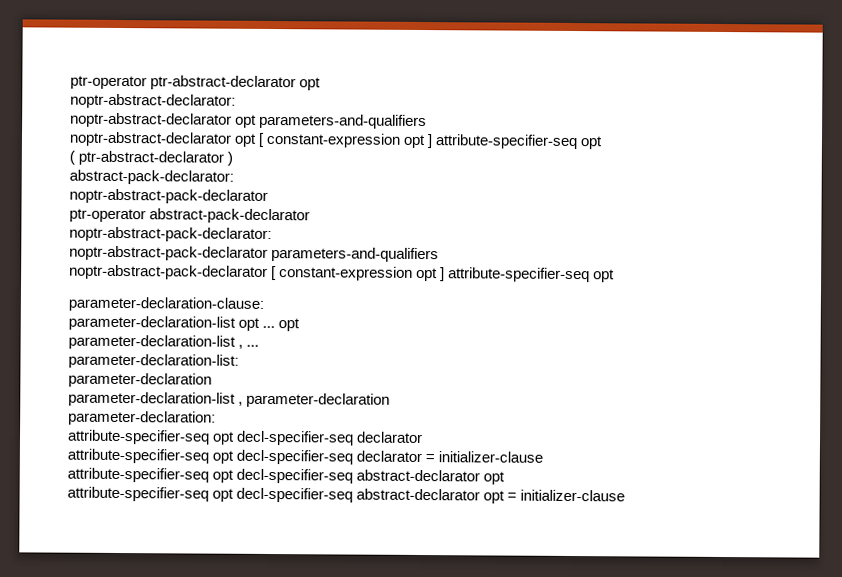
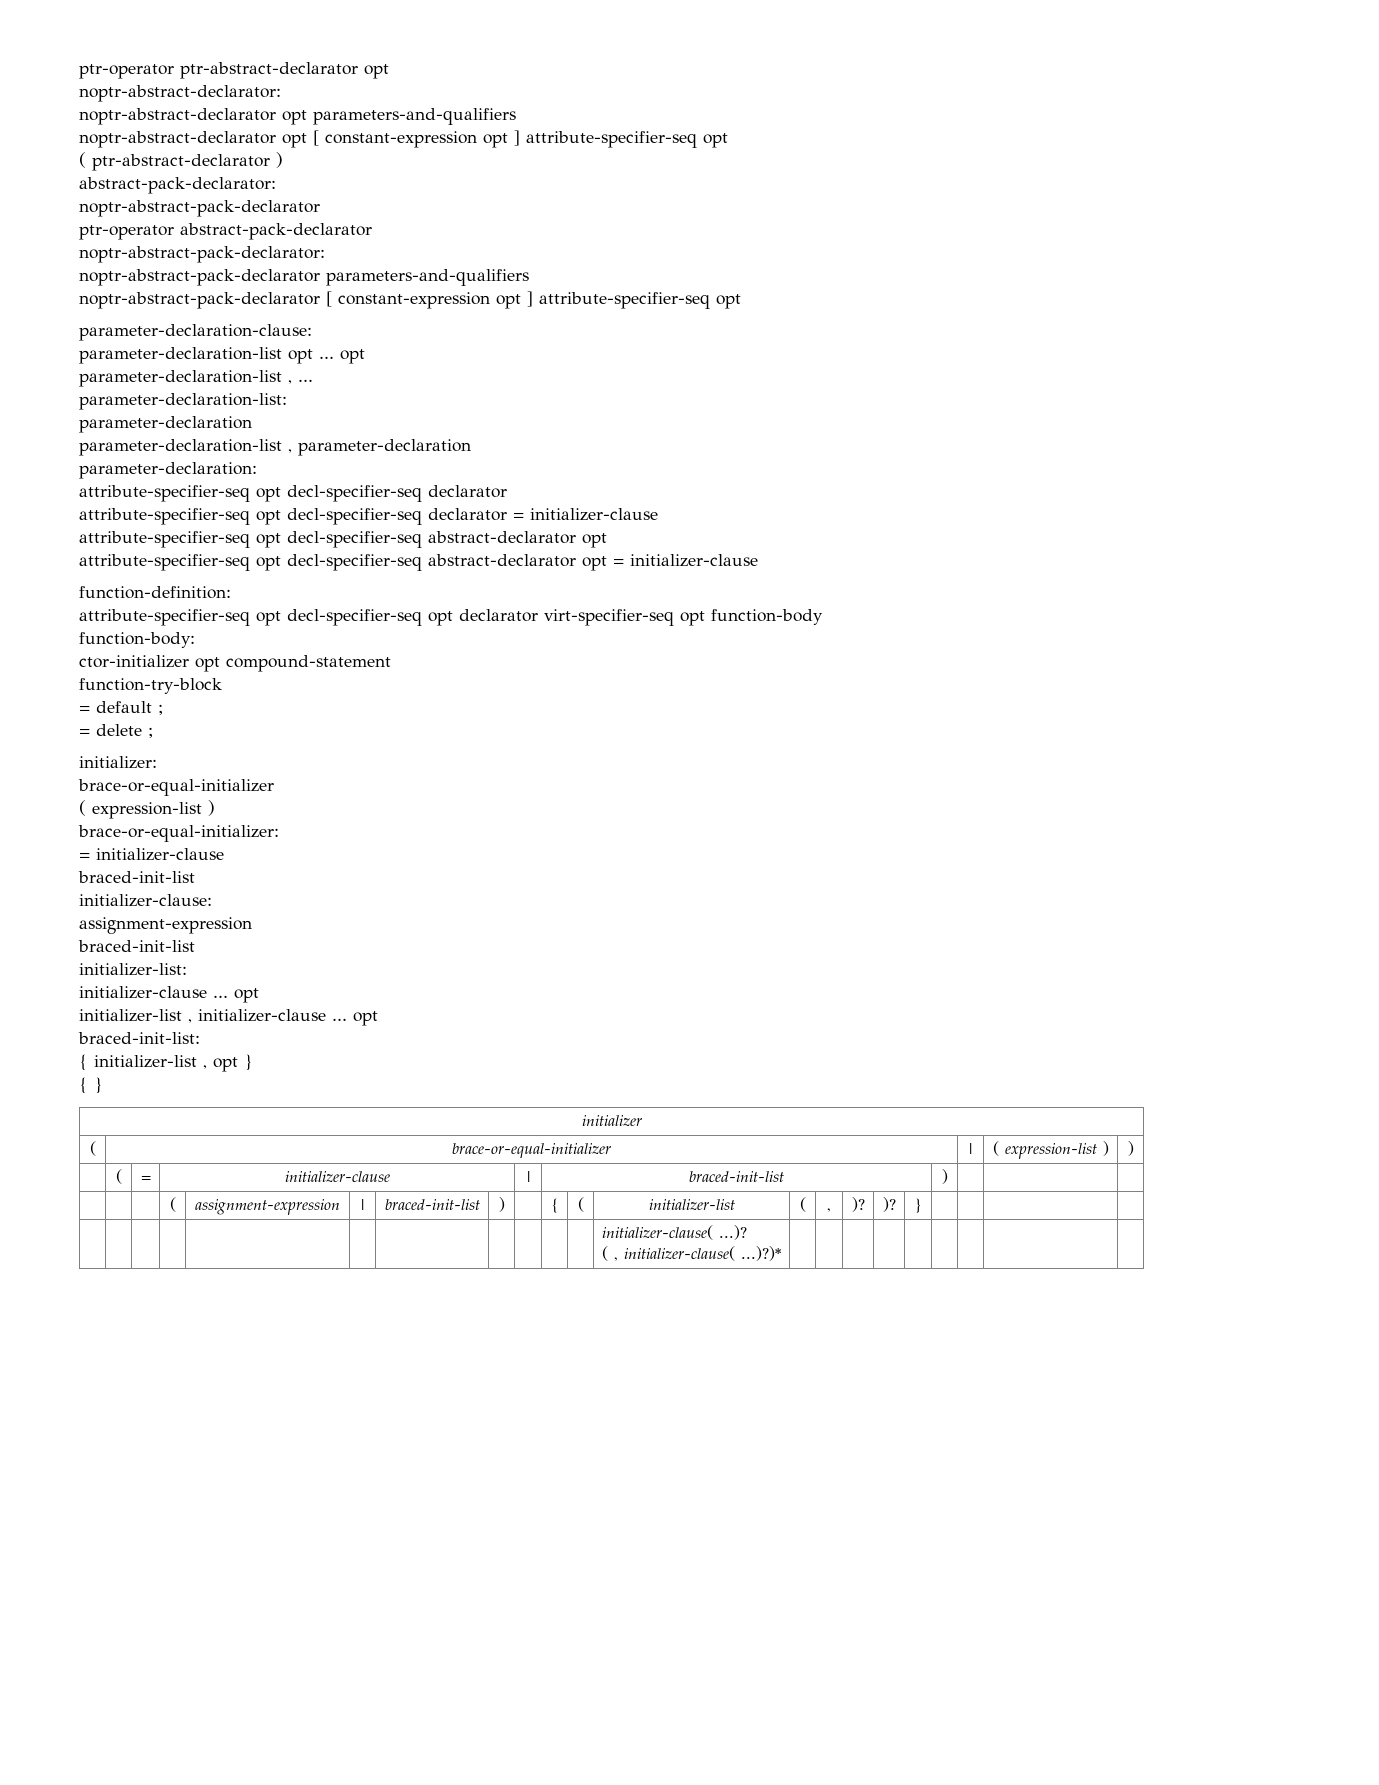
(626, 495) none -> [79,586,231,599] [79,609,823,626] [79,632,195,648] [79,655,391,672] [79,678,222,694] [79,701,163,715] [79,724,153,738] [79,756,157,769] [78,779,274,796] [79,800,215,819] [78,825,279,842] [79,848,224,861] [78,871,195,883] [79,894,212,907] [79,917,252,934] [78,940,195,952] [79,963,187,976] [79,986,259,1003] [79,1009,378,1026] [78,1032,200,1044] [79,1054,253,1072] [79,1077,103,1094] [581,1115,642,1126] [89,1141,96,1156] [452,1143,611,1158] [969,1143,972,1154] [992,1141,1109,1159] [1127,1141,1134,1156] [115,1169,122,1184] [140,1176,151,1182] [284,1171,390,1182] [526,1171,530,1182] [689,1171,784,1182] [941,1169,948,1184] [169,1197,176,1212] [195,1199,340,1215] [361,1199,364,1210] [384,1199,480,1210] [498,1197,505,1212] [550,1198,559,1213] [577,1197,584,1212] [648,1199,735,1210] [799,1197,806,1212] [827,1208,831,1212] [851,1197,865,1212] [882,1197,896,1212] [914,1198,922,1213] [601,1225,747,1240] [601,1246,781,1261] // function-definition: // attribute-specifier-seq opt decl-specifier-seq opt declarator virt-specifier-seq opt function-body // function-body: // ctor-initializer opt compound-statement // function-try-block // = default ; // = delete ; // initializer: // brace-or-equal-initializer // ( expression-list ) // brace-or-equal-initializer: // = initializer-clause // braced-init-list // initializer-clause: // assignment-expression // braced-init-list // initializer-list: // initializer-clause ... opt // initializer-list , initializer-clause ... opt // braced-init-list: // { initializer-list , opt } // { } // initializer // ( | brace-or-equal-initializer | | | ( expression-list ) | ) // | ( | = | initializer-clause | | | braced-init-list | ) | | | // | | | ( | assignment-expression | | | braced-init-list | ) | | { | ( | initializer-list | ( | , | )? | )? | } | | | | // | | | | | | | | | | | initializer-clause( ...)? // ( , initializer-clause( ...)?)* | | | | | | | | |

